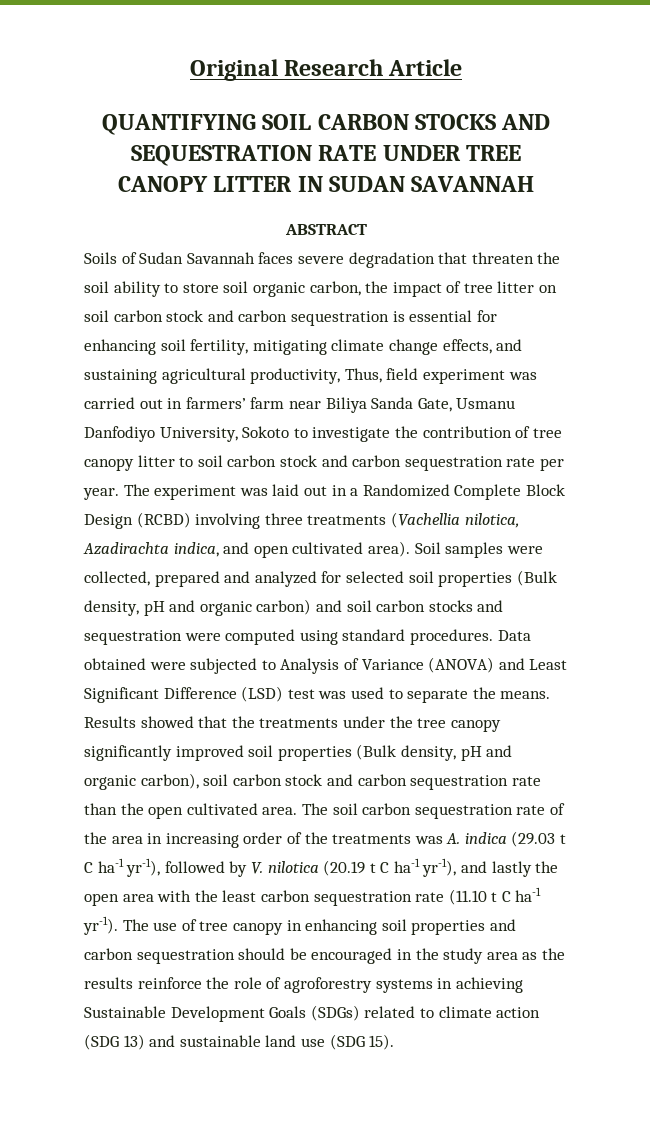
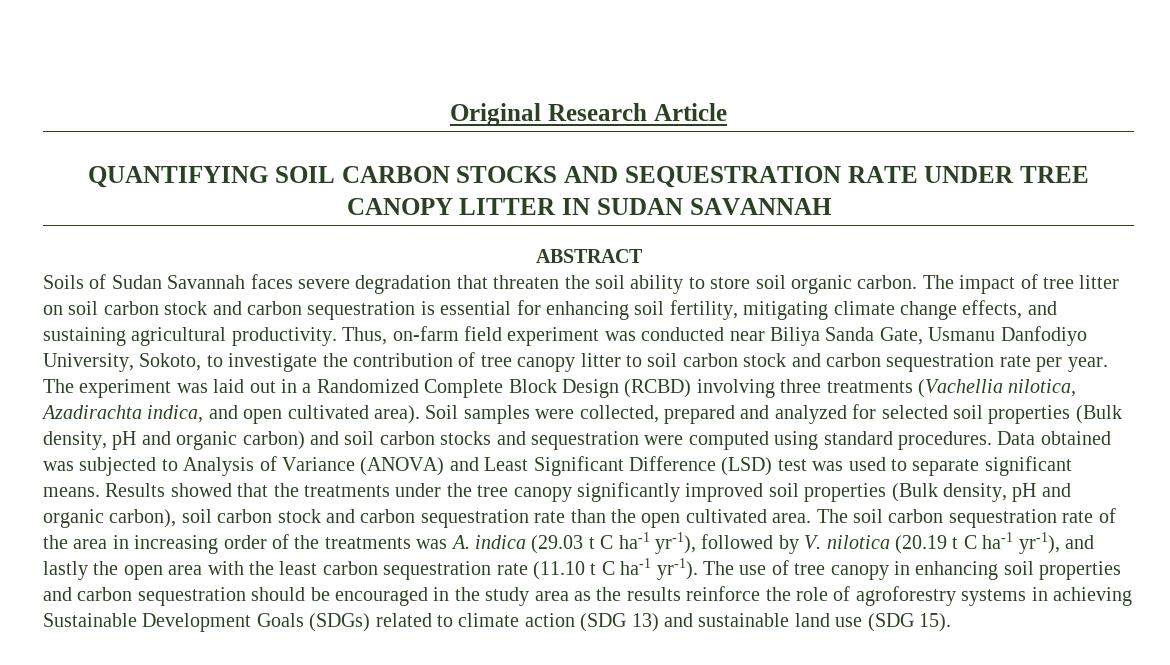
[309,281,389,296] carbon, the -> [857,275,954,289] carbon. The
[250,368,537,384] [84,397,285,409] productivity, Thus, field experiment was carried out in farmers’ farm -> [231,326,725,346] productivity. Thus, on-farm field experiment was conducted
[242,426,290,438] Sokoto -> [139,353,202,371] Sokoto,
[149,662,186,670] were -> [43,461,74,471] was
[472,687,496,699] the -> [984,456,1072,476] significant

